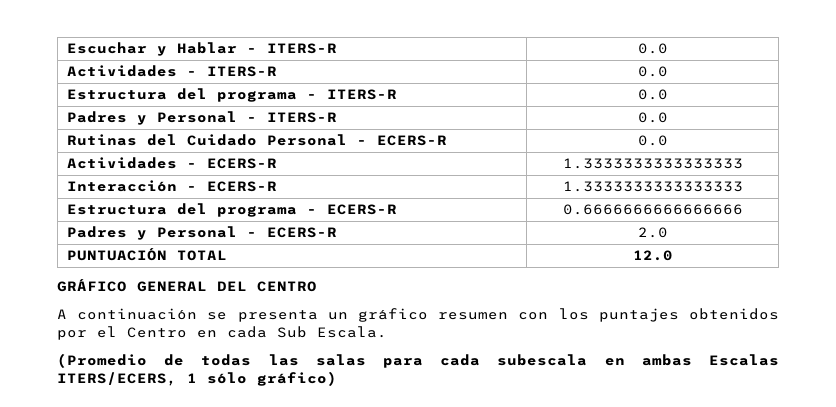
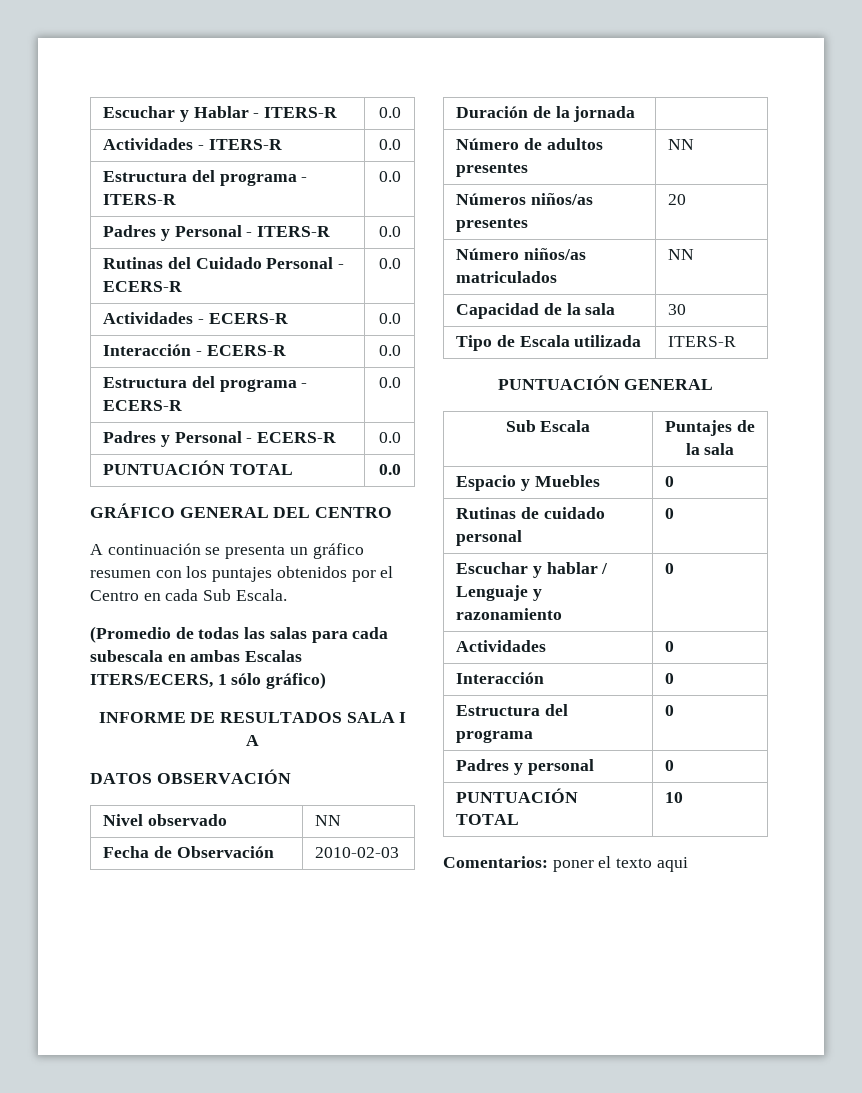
[562,158,743,169] 1.3333333333333333 -> [378,313,401,324] 0.0
[562,181,743,192] 1.3333333333333333 -> [378,345,401,356] 0.0
[562,204,743,215] 0.6666666666666666 -> [378,377,401,388] 0.0
[637,227,668,238] [66,248,227,261] [632,250,673,261] 2.0 // PUNTUACIÓN TOTAL | 12.0 -> [378,432,401,443] [103,460,293,475] [378,464,401,475] 0.0 // PUNTUACIÓN TOTAL | 0.0
(337, 378) none -> [98,712,407,723] [246,735,259,746] [90,769,291,784] [103,814,227,826] [315,815,342,826] [103,846,274,858] [315,847,400,858] [456,106,636,122] [456,138,603,150] [456,163,529,177] [668,139,695,150] [456,193,593,205] [456,218,529,232] [668,194,687,205] [456,248,586,260] [456,271,558,283] [668,249,695,260] [456,303,616,319] [668,304,687,315] [456,335,642,351] [668,336,737,347] [497,375,714,390] [505,420,591,432] [665,420,755,436] [685,443,735,455] [456,475,600,491] [665,476,675,487] [456,507,605,519] [456,530,523,546] [665,508,675,519] [456,562,609,578] [456,585,542,601] [456,608,563,620] [665,563,675,574] [456,640,547,652] [665,641,675,652] [456,672,545,684] [665,673,675,684] [456,704,568,716] [456,730,534,743] [665,705,675,716] [456,759,594,775] [665,760,675,771] [456,788,579,803] [456,814,520,825] [665,792,684,803] [443,856,688,872] // INFORME DE RESULTADOS SALA I A // DATOS OBSERVACIÓN // Nivel observado | NN // Fecha de Observación | 2010-02-03 // Duración de la jornada | // Número de adultos presentes | NN // Números niños/as presentes | 20 // Número niños/as matriculados | NN // Capacidad de la sala | 30 // Tipo de Escala utilizada | ITERS-R // PUNTUACIÓN GENERAL // Sub Escala | Puntajes de la sala // Espacio y Muebles | 0 // Rutinas de cuidado personal | 0 // Escuchar y hablar / Lenguaje y razonamiento | 0 // Actividades | 0 // Interacción | 0 // Estructura del programa | 0 // Padres y personal | 0 // PUNTUACIÓN TOTAL | 10 // Comentarios: poner el texto aqui

